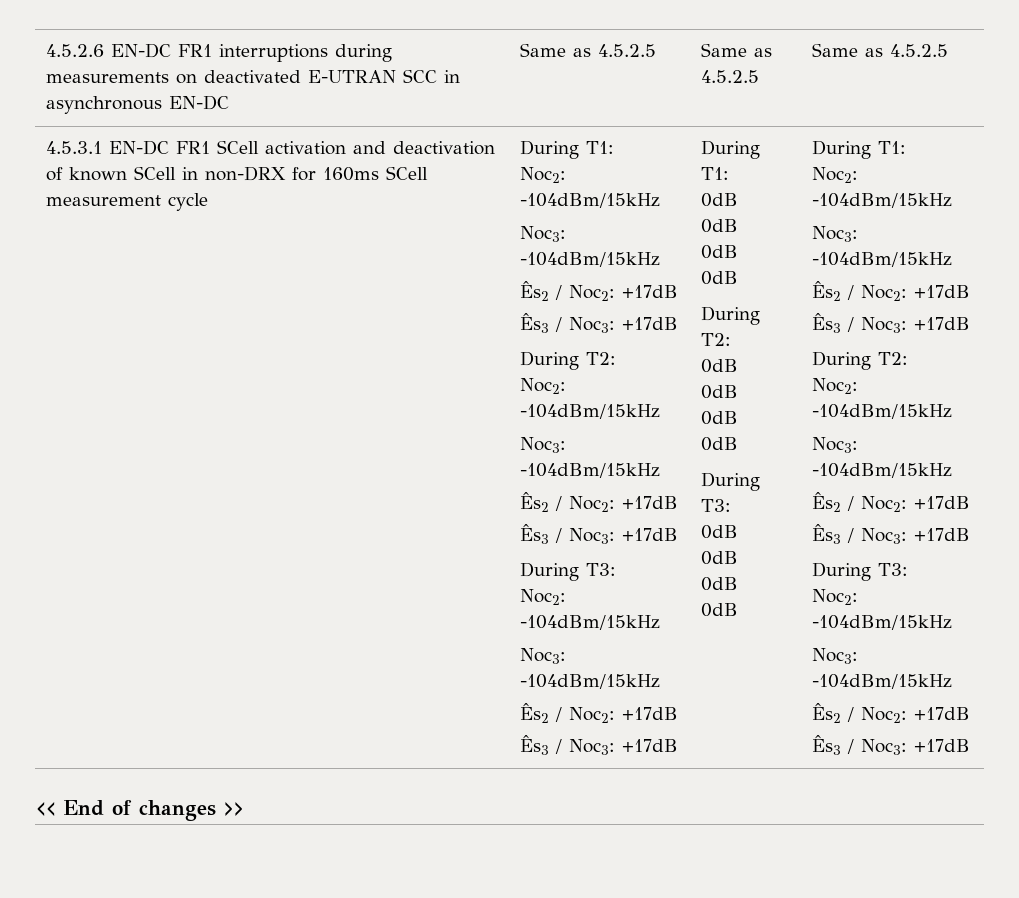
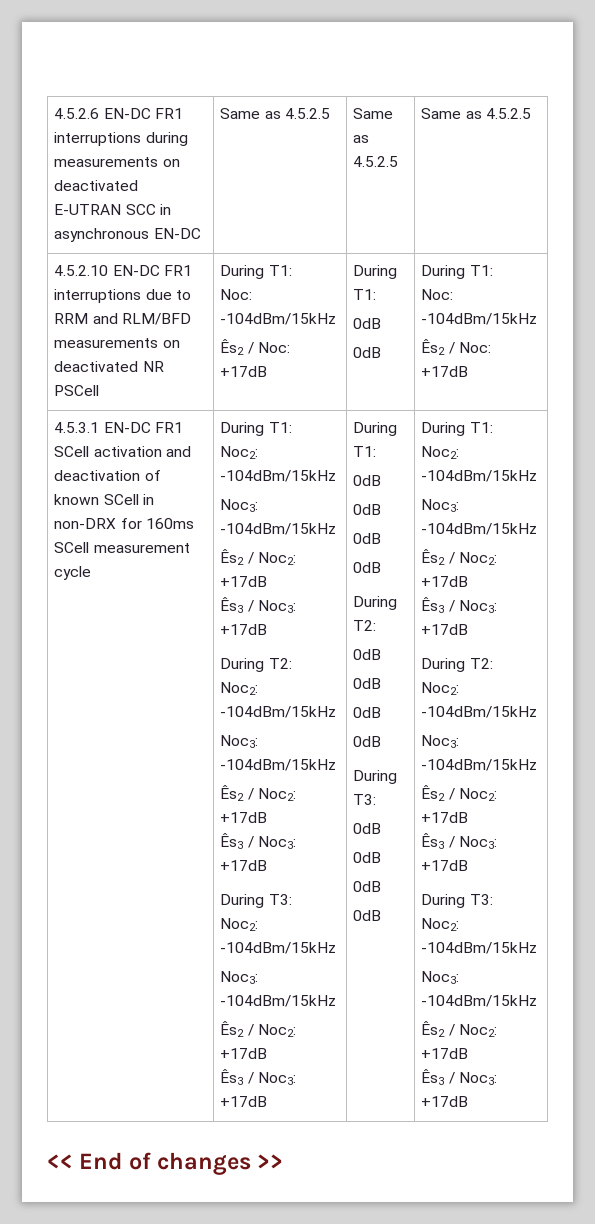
(949, 50) none -> [54,265,192,276] [54,289,191,303] [54,313,191,325] [54,338,180,348] [54,361,164,372] [54,385,100,396] [220,265,292,279] [220,289,253,300] [220,313,337,325] [220,339,290,355] [220,366,268,377] [353,265,398,279] [353,289,377,300] [353,318,382,329] [353,347,382,358] [421,265,493,279] [421,289,454,300] [421,313,538,325] [421,339,491,355] [421,366,469,377] // 4.5.2.10 EN-DC FR1 interruptions due to RRM and RLM/BFD measurements on deactivated NR PSCell | During T1: // Noc: -104dBm/15kHz // Ês2 / Noc: +17dB | During T1: // 0dB // 0dB | During T1: // Noc: -104dBm/15kHz // Ês2 / Noc: +17dB

